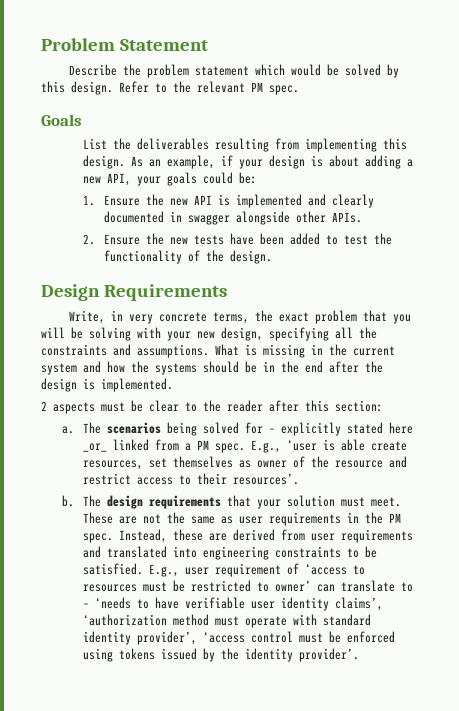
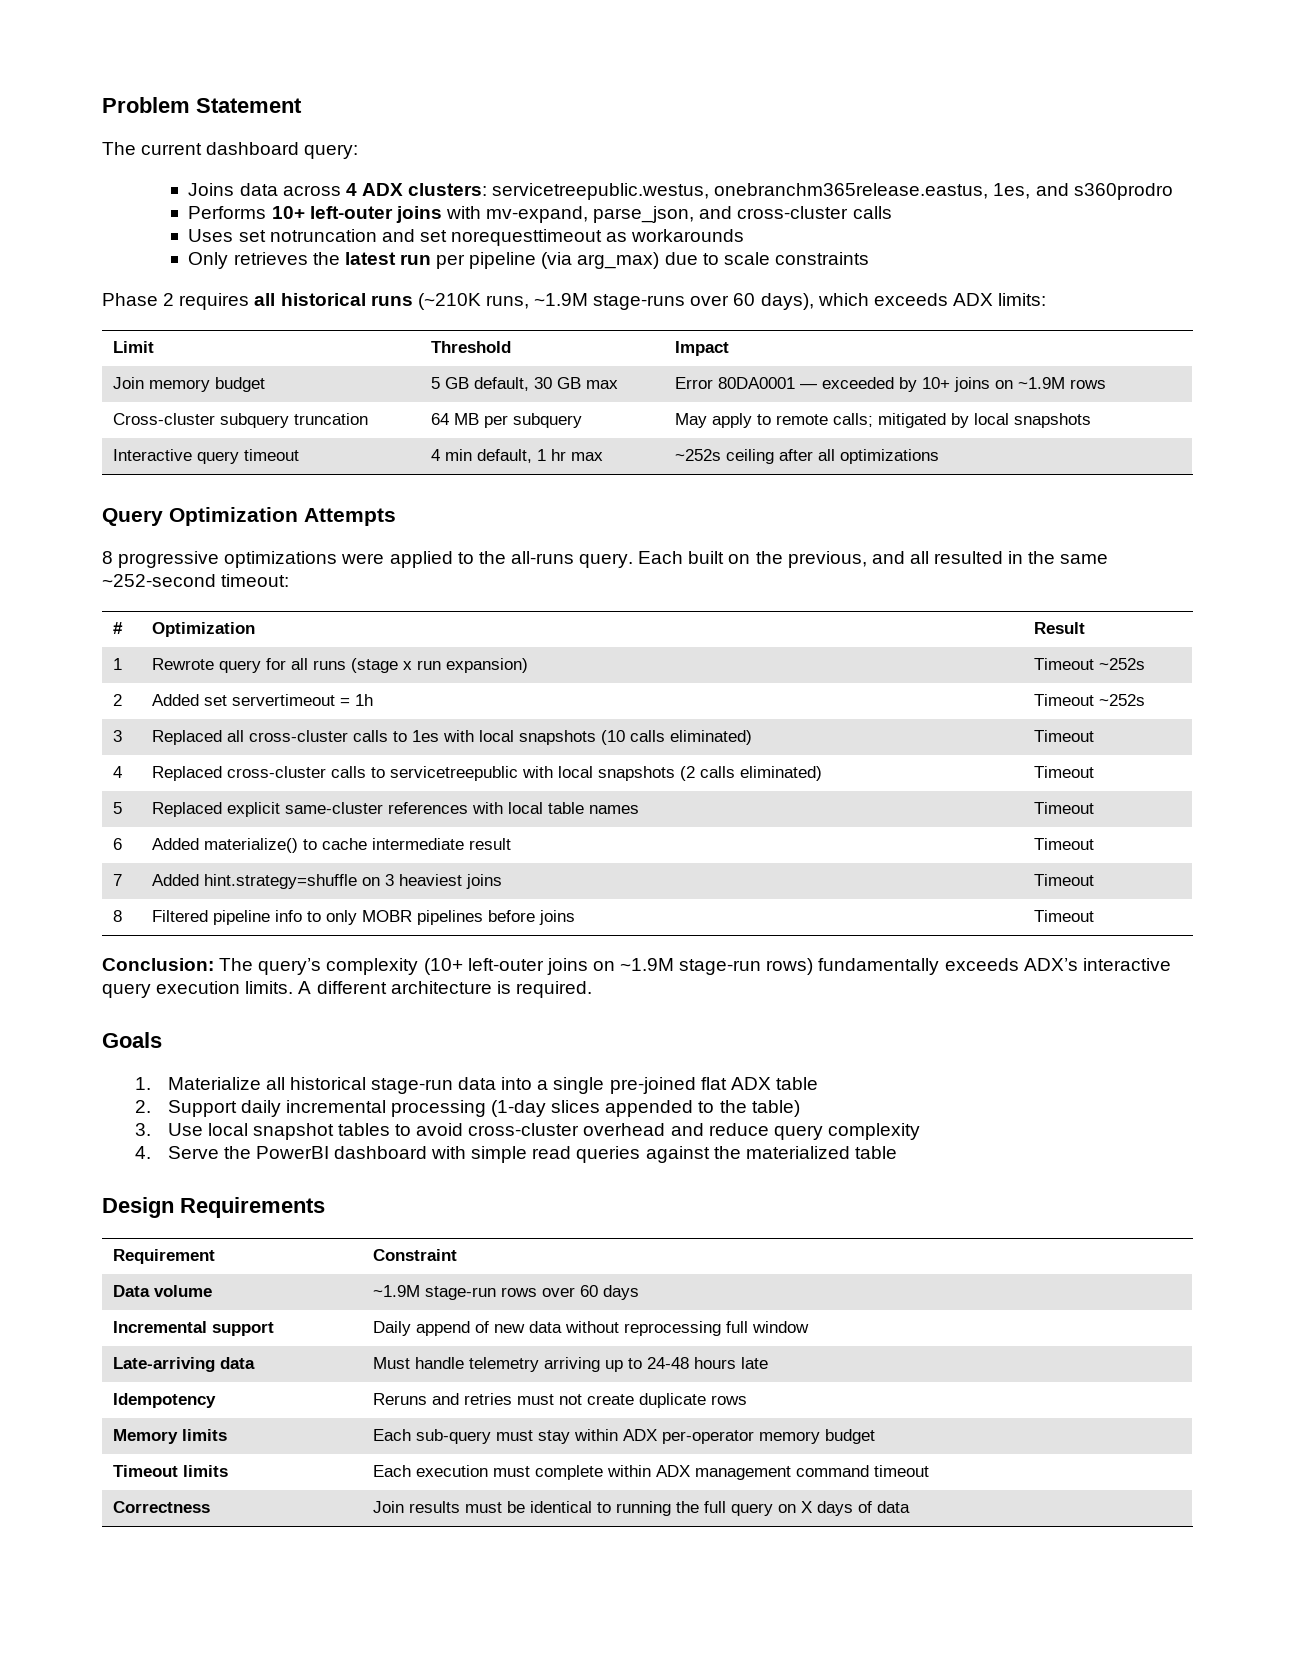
[68,64,399,78] [41,81,299,95] [41,114,82,126] [83,138,408,152] [83,155,414,169] [83,172,258,186] [83,194,375,208] [104,211,363,225] [83,233,393,245] [104,250,273,264] [41,284,228,301] [68,310,411,324] [41,327,377,341] [41,344,395,358] [41,361,383,375] [41,378,173,392] [41,400,383,414] [62,422,414,436] [83,439,408,453] [83,456,408,470] [83,473,300,485] [62,495,402,509] [83,512,402,526] [83,529,414,543] [83,546,378,560] [83,563,366,577] [83,580,414,592] [83,597,384,611] [83,614,372,628] [83,631,396,645] [83,648,360,662] Describe the problem statement which would be solved by this design. Refer to the relevant PM spec. // Goals // List the deliverables resulting from implementing this design. As an example, if your design is about adding a new API, your goals could be: // 1. Ensure the new API is implemented and clearly documented in swagger alongside other APIs. // 2. Ensure the new tests have been added to test the functionality of the design. // Design Requirements // Write, in very concrete terms, the exact problem that you will be solving with your new design, specifying all the constraints and assumptions. What is missing in the current system and how the systems should be in the end after the design is implemented. // 2 aspects must be clear to the reader after this section: // a. The scenarios being solved for – explicitly stated here _or_ linked from a PM spec. E.g., ‘user is able create resources, set themselves as owner of the resource and restrict access to their resources’. // b. The design requirements that your solution must meet. These are not the same as user requirements in the PM spec. Instead, these are derived from user requirements and translated into engineering constraints to be satisfied. E.g., user requirement of ‘access to resources must be restricted to owner’ can translate to – ‘needs to have verifiable user identity claims’, ‘authorization method must operate with standard identity provider’, ‘access control must be enforced using tokens issued by the identity provider’. -> [102,142,359,159] [188,183,1173,200] [188,206,892,223] [188,229,745,246] [188,252,869,269] [102,293,1047,310] [112,341,154,353] [430,341,511,353] [674,341,729,356] [112,377,265,392] [430,377,618,391] [674,377,1106,392] [112,413,368,428] [430,413,582,428] [674,413,1091,428] [112,449,299,464] [430,449,603,463] [674,449,939,464] [102,507,396,526] [102,551,1109,568] [102,574,290,587] [112,622,123,634] [151,622,255,637] [1033,622,1085,634] [112,658,122,670] [151,658,528,673] [1033,658,1145,670] [112,694,122,706] [151,694,373,706] [1033,694,1145,706] [112,730,122,742] [151,730,752,745] [1033,730,1094,742] [112,766,122,778] [151,766,822,781] [1033,766,1094,778] [112,802,122,814] [151,802,639,817] [1033,802,1094,814] [112,838,122,850] [151,838,511,853] [1033,838,1094,850] [112,874,122,886] [151,874,502,889] [1033,874,1094,886] [112,910,122,922] [151,910,575,925] [1033,910,1094,922] [102,958,1171,975] [102,981,592,998] [102,1032,162,1048] [134,1077,818,1094] [134,1100,800,1117] [134,1123,920,1140] [134,1146,897,1163] [102,1197,325,1218] [112,1249,215,1264] [372,1249,457,1261] [112,1285,212,1297] [372,1285,639,1300] [112,1321,274,1336] [372,1321,809,1336] [112,1357,255,1372] [372,1357,768,1372] [112,1393,216,1408] [372,1393,747,1408] [112,1429,227,1444] [372,1429,875,1444] [112,1465,228,1477] [372,1465,929,1480] [112,1501,210,1513] [372,1501,910,1516] The current dashboard query: // Joins data across 4 ADX clusters: servicetreepublic.westus, onebranchm365release.eastus, 1es, and s360prodro // Performs 10+ left-outer joins with mv-expand, parse_json, and cross-cluster calls // Uses set notruncation and set norequesttimeout as workarounds // Only retrieves the latest run per pipeline (via arg_max) due to scale constraints // Phase 2 requires all historical runs (~210K runs, ~1.9M stage-runs over 60 days), which exceeds ADX limits: // Limit | Threshold | Impact // Join memory budget | 5 GB default, 30 GB max | Error 80DA0001 — exceeded by 10+ joins on ~1.9M rows // Cross-cluster subquery truncation | 64 MB per subquery | May apply to remote calls; mitigated by local snapshots // Interactive query timeout | 4 min default, 1 hr max | ~252s ceiling after all optimizations // Query Optimization Attempts // 8 progressive optimizations were applied to the all-runs query. Each built on the previous, and all resulted in the same ~252-second timeout: // # | Optimization | Result // 1 | Rewrote query for all runs (stage x run expansion) | Timeout ~252s // 2 | Added set servertimeout = 1h | Timeout ~252s // 3 | Replaced all cross-cluster calls to 1es with local snapshots (10 calls eliminated) | Timeout // 4 | Replaced cross-cluster calls to servicetreepublic with local snapshots (2 calls eliminated) | Timeout // 5 | Replaced explicit same-cluster references with local table names | Timeout // 6 | Added materialize() to cache intermediate result | Timeout // 7 | Added hint.strategy=shuffle on 3 heaviest joins | Timeout // 8 | Filtered pipeline info to only MOBR pipelines before joins | Timeout // Conclusion: The query’s complexity (10+ left-outer joins on ~1.9M stage-run rows) fundamentally exceeds ADX’s interactive query execution limits. A different architecture is required. // Goals // 1. Materialize all historical stage-run data into a single pre-joined flat ADX table // 2. Support daily incremental processing (1-day slices appended to the table) // 3. Use local snapshot tables to avoid cross-cluster overhead and reduce query complexity // 4. Serve the PowerBI dashboard with simple read queries against the materialized table // Design Requirements // Requirement | Constraint // Data volume | ~1.9M stage-run rows over 60 days // Incremental support | Daily append of new data without reprocessing full window // Late-arriving data | Must handle telemetry arriving up to 24-48 hours late // Idempotency | Reruns and retries must not create duplicate rows // Memory limits | Each sub-query must stay within ADX per-operator memory budget // Timeout limits | Each execution must complete within ADX management command timeout // Correctness | Join results must be identical to running the full query on X days of data

